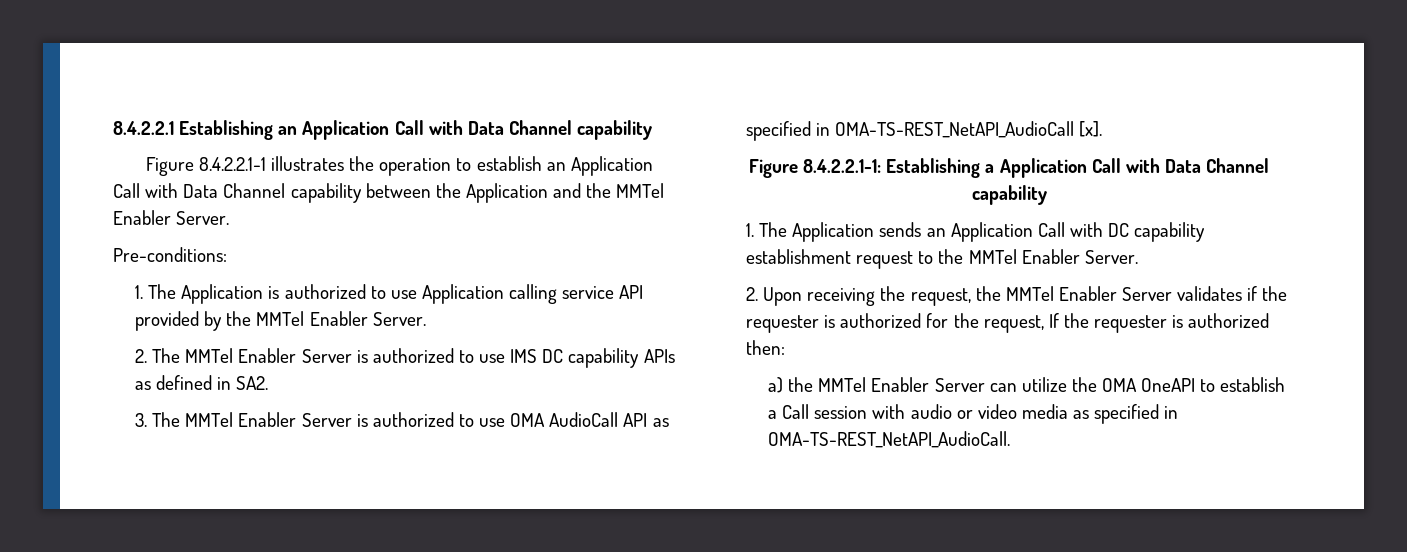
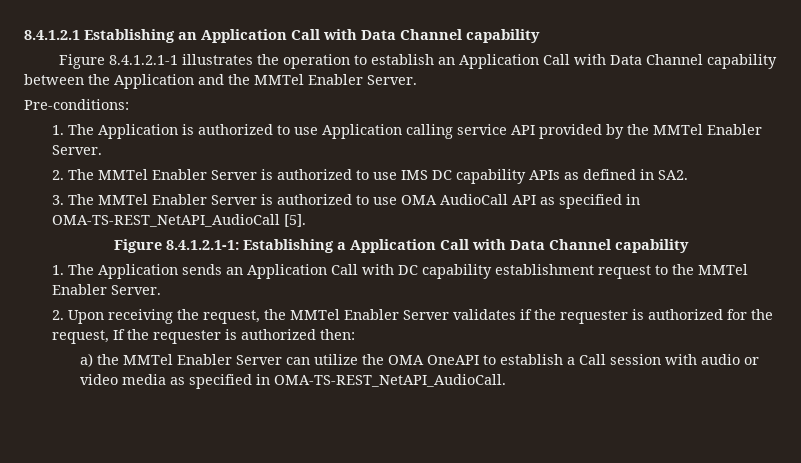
[113,121,174,135] 8.4.2.2.1 -> [24,30,80,40] 8.4.1.2.1
[198,157,266,171] 8.4.2.2.1-1 -> [108,55,178,65] 8.4.1.2.1-1
[1079,121,1103,137] [748,159,882,178] [x]. // Figure 8.4.2.2.1-1: -> [283,214,306,227] [113,239,239,253] [5]. // Figure 8.4.1.2.1-1:

